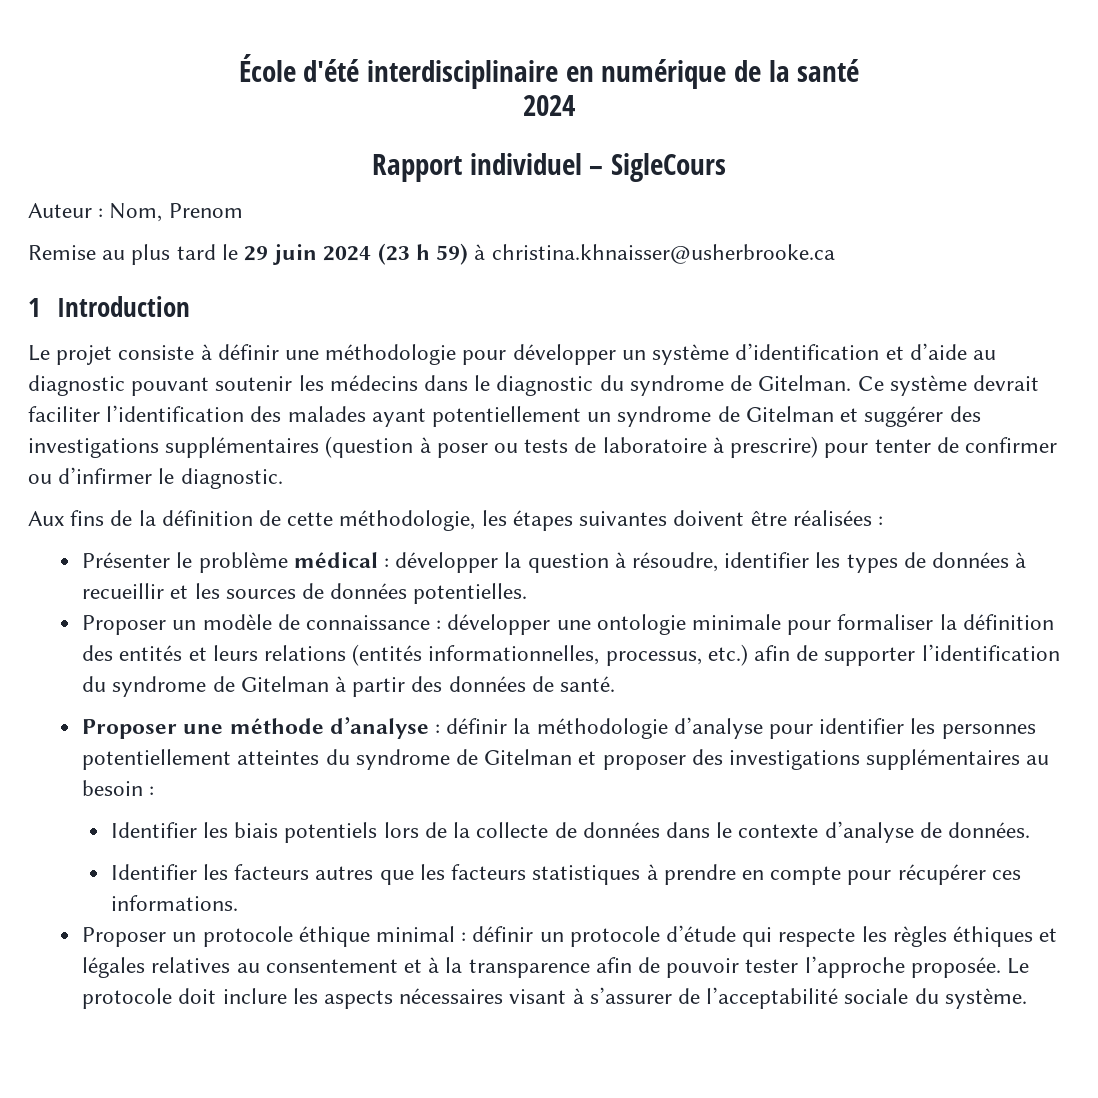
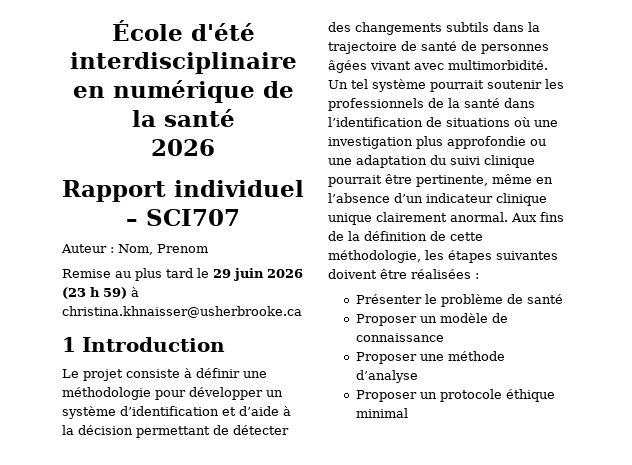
[523,95,575,116] 2024 -> [151,139,215,156] 2026
[611,153,727,182] SigleCours -> [146,209,240,226] SCI707
[323,246,372,261] 2024 -> [267,269,303,278] 2026
[972,350,996,360] [28,375,1039,396] [28,405,981,427] [28,436,1057,458] [28,467,283,489] au diagnostic pouvant soutenir les médecins dans le diagnostic du syndrome de Gitelman. Ce système devrait faciliter l’identification des malades ayant potentiellement un syndrome de Gitelman et suggérer des investigations supplémentaires (question à poser ou tests de laboratoire à prescrire) pour tenter de confirmer ou d’infirmer le diagnostic. // -> [283,406,291,416] [62,425,289,438] [328,22,540,35] [328,41,549,54] [328,60,548,73] [328,79,564,92] [328,98,535,111] [328,117,558,127] [328,136,546,149] [328,155,535,168] [328,174,553,187] [328,193,547,206] [328,212,508,225] à la décision permettant de détecter des changements subtils dans la trajectoire de santé de personnes âgées vivant avec multimorbidité. Un tel système pourrait soutenir les professionnels de la santé dans l’identification de situations où une investigation plus approfondie ou une adaptation du suivi clinique pourrait être pertinente, même en l’absence d’un indicateur clinique unique clairement anormal.
[293,552,1027,573] [82,583,528,604] médical : développer la question à résoudre, identifier les types de données à recueillir et les sources de données potentielles. -> [506,294,563,304] de santé
[436,614,1054,635] [82,644,1060,666] [82,676,615,697] [82,717,1036,739] [82,749,1050,770] [82,780,155,796] [110,821,1031,843] [110,864,1021,885] [110,895,238,911] : développer une ontologie minimale pour formaliser la définition des entités et leurs relations (entités informationnelles, processus, etc.) afin de supporter l’identification du syndrome de Gitelman à partir des données de santé. // Proposer une méthode d’analyse : définir la méthodologie d’analyse pour identifier les personnes potentiellement atteintes du syndrome de Gitelman et proposer des investigations supplémentaires au besoin : // Identifier les biais potentiels lors de la collecte de données dans le contexte d’analyse de données. // Identifier les facteurs autres que les facteurs statistiques à prendre en compte pour récupérer ces informations. -> [355,351,505,364] [355,370,418,383] // Proposer une méthode d’analyse
[461,925,1058,947] [82,956,1030,978] [82,987,1027,1009] : définir un protocole d’étude qui respecte les règles éthiques et légales relatives au consentement et à la transparence afin de pouvoir tester l’approche proposée. Le protocole doit inclure les aspects nécessaires visant à s’assurer de l’acceptabilité sociale du système. -> (408, 413) none

